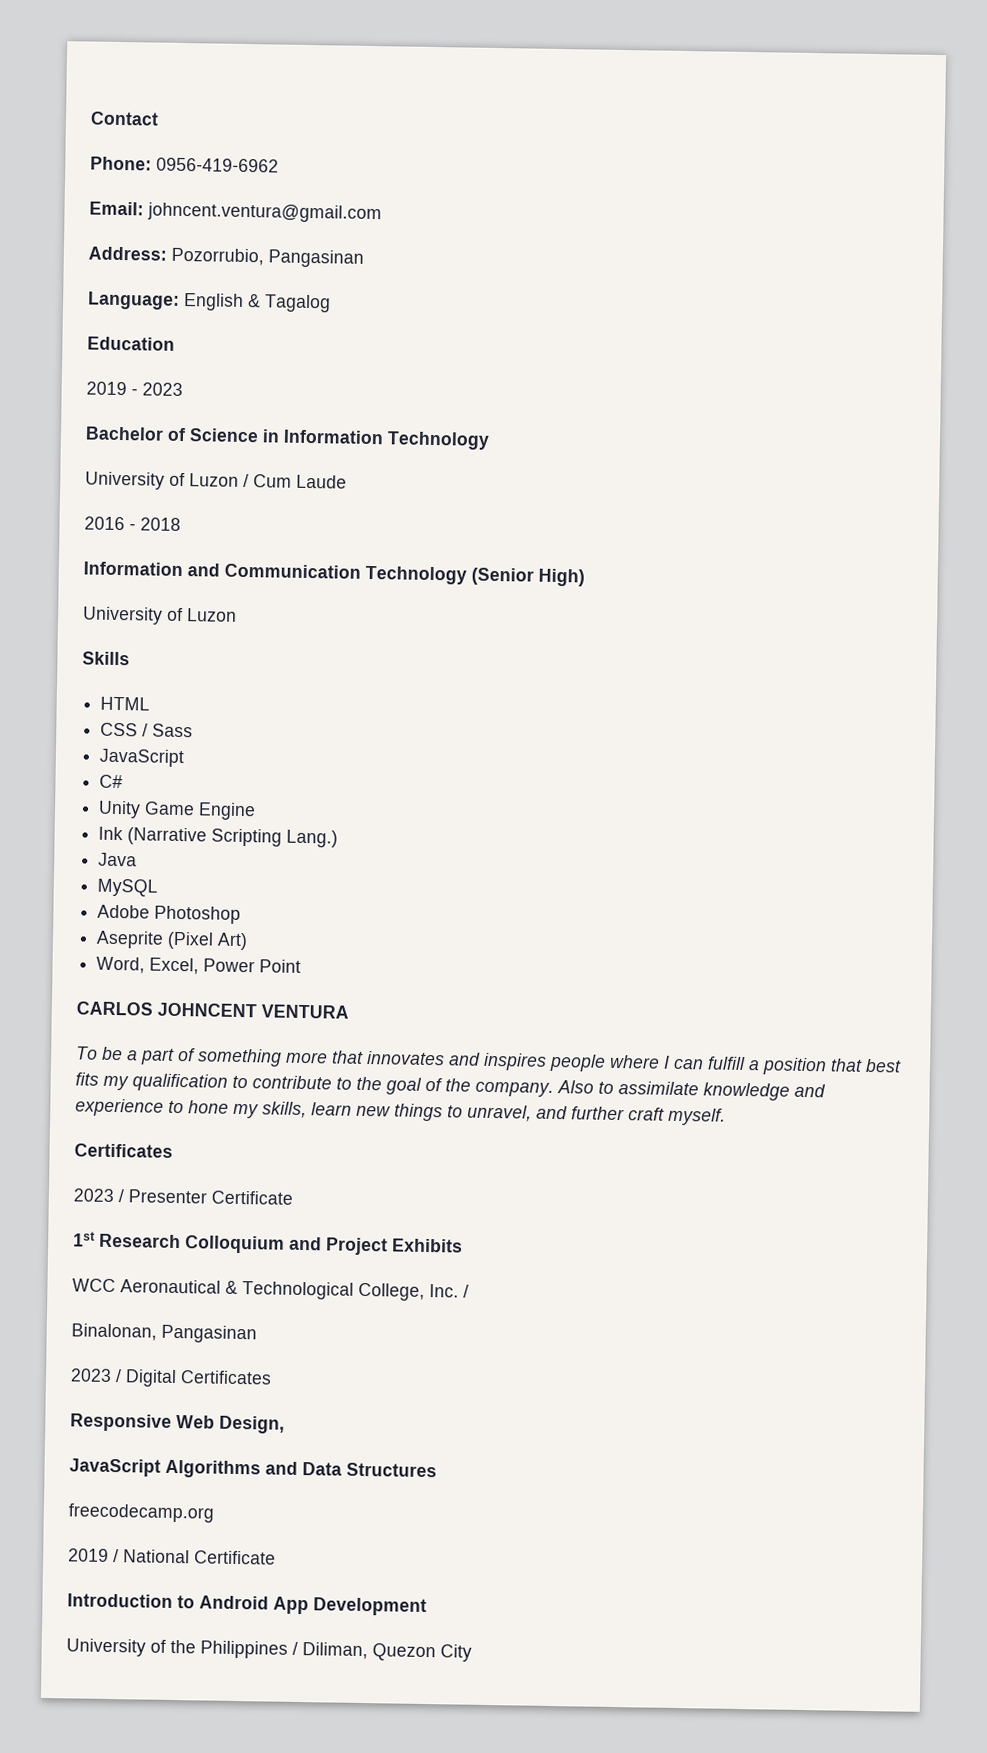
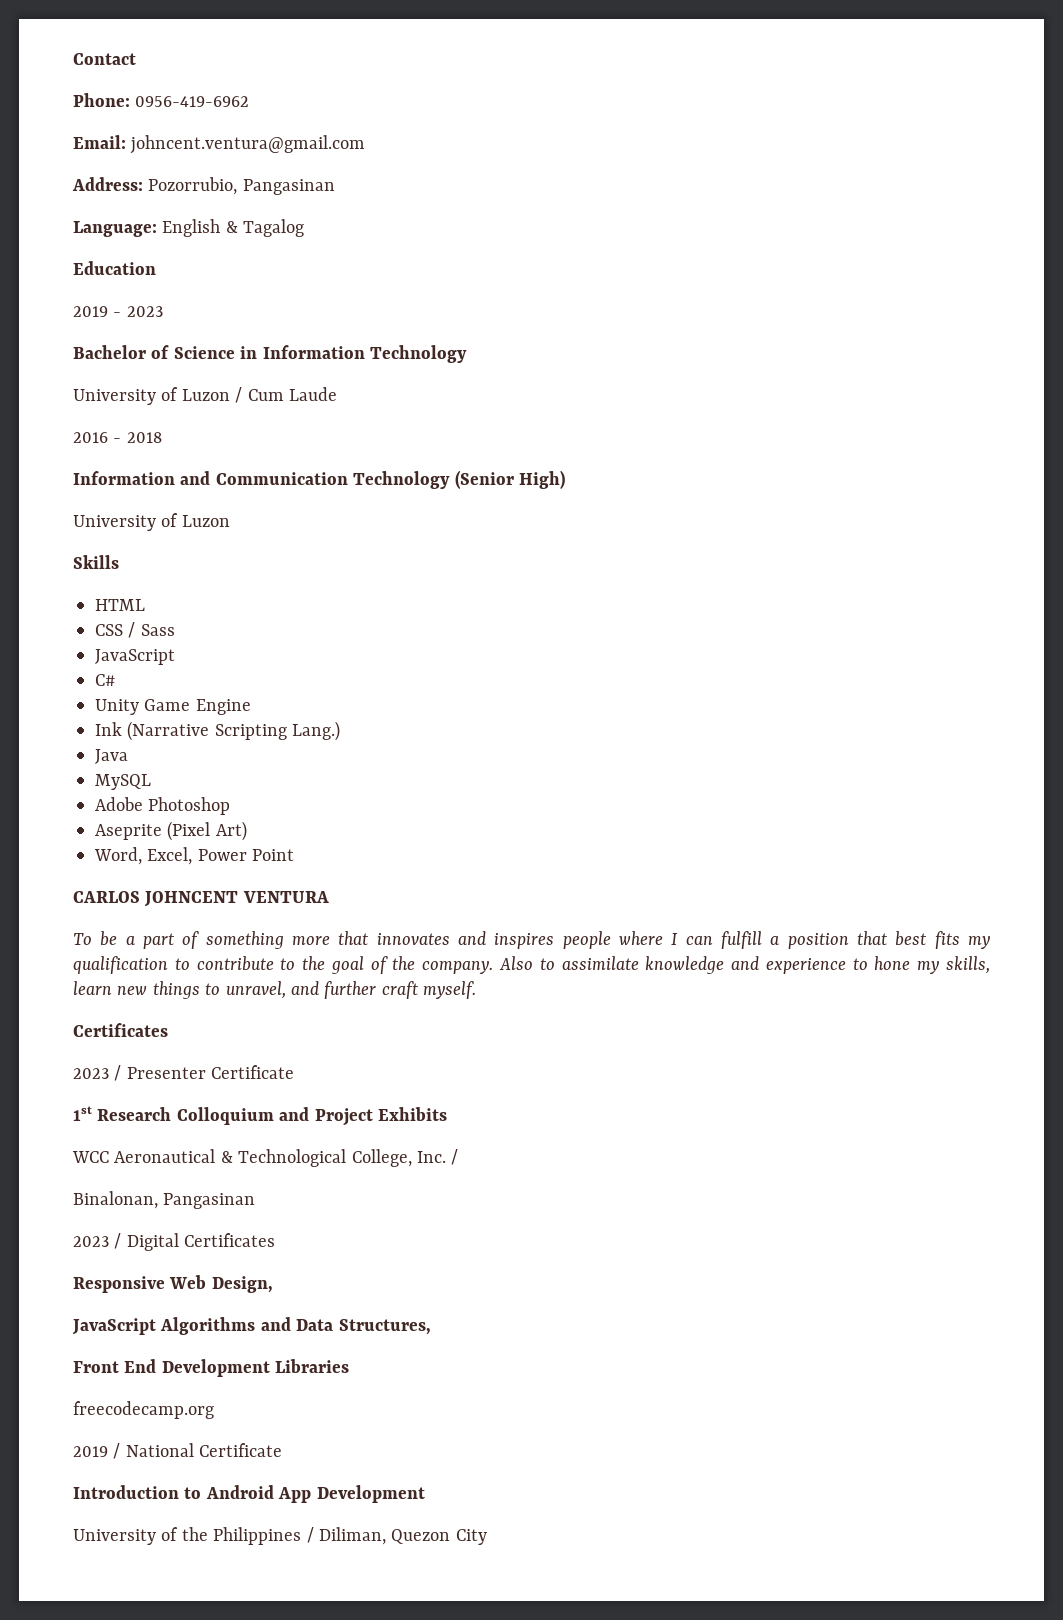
[346,1462,437,1478] Structures -> [338,1319,431,1335] [73,1359,350,1377] Structures, // Front End Development Libraries

